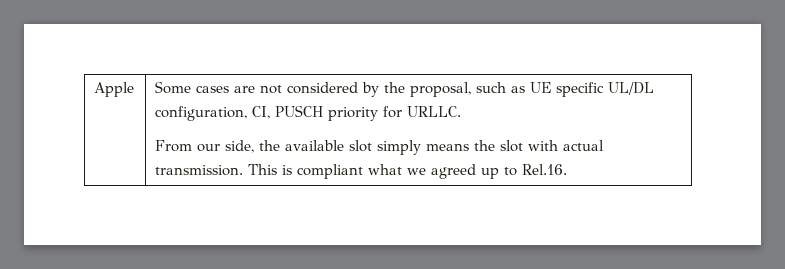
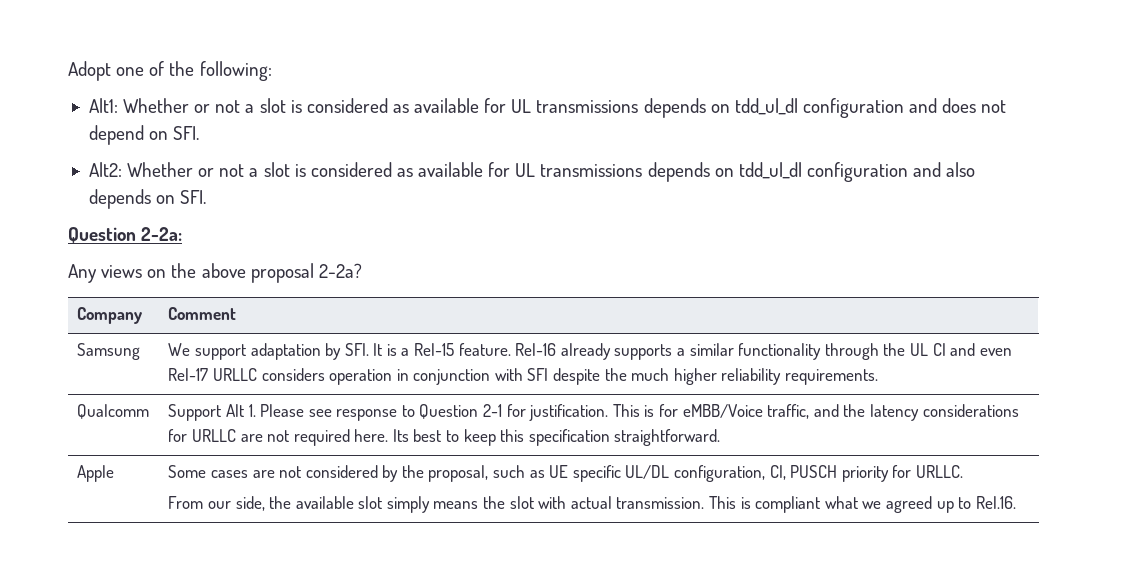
(94, 89) none -> [68,61,272,81] [88,98,1007,118] [88,125,200,145] [88,162,976,182] [88,189,207,209] [68,227,183,243] [68,263,362,283] [77,307,143,324] [168,307,237,320] [77,343,141,360] [168,343,1012,360] [168,368,878,385] [77,404,150,419] [168,404,1019,421] [168,429,721,446] Adopt one of the following: // Alt1: Whether or not a slot is considered as available for UL transmissions depends on tdd_ul_dl configuration and does not depend on SFI. // Alt2: Whether or not a slot is considered as available for UL transmissions depends on tdd_ul_dl configuration and also depends on SFI. // Question 2-2a: // Any views on the above proposal 2-2a? // Company | Comment // Samsung | We support adaptation by SFI. It is a Rel-15 feature. Rel-16 already supports a similar functionality through the UL CI and even Rel-17 URLLC considers operation in conjunction with SFI despite the much higher reliability requirements. // Qualcomm | Support Alt 1. Please see response to Question 2-1 for justification. This is for eMBB/Voice traffic, and the latency considerations for URLLC are not required here. Its best to keep this specification straightforward. //

